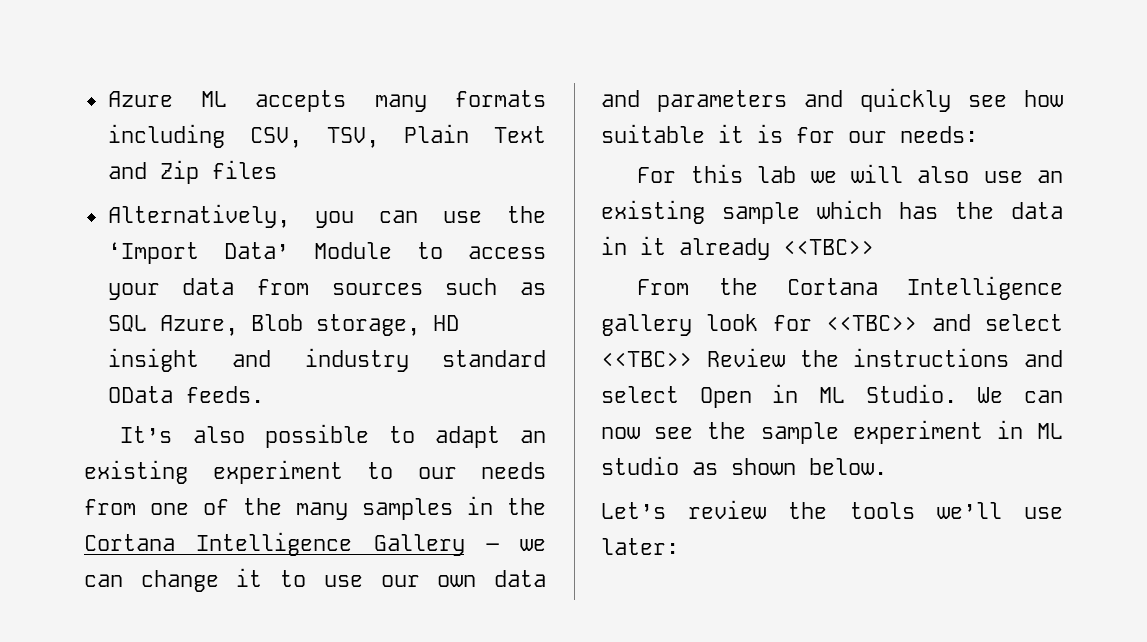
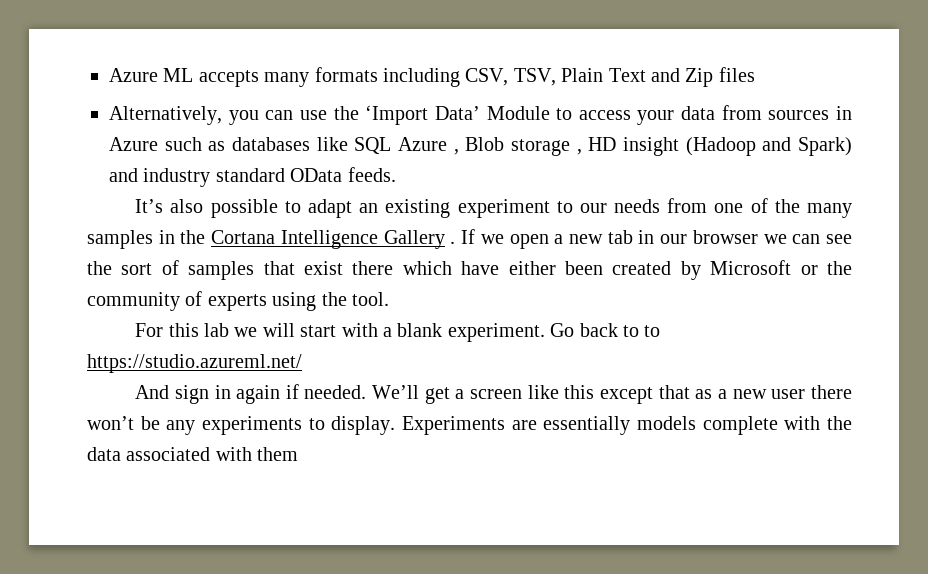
[445,278,546,295] [107,314,459,336] [107,348,199,372] such as SQL Azure, Blob storage, HD insight -> [836,106,852,120] [109,137,852,156] in Azure such as databases like SQL Azure , Blob storage , HD insight (Hadoop and Spark)
[485,539,546,551] [84,568,546,592] [601,88,1063,112] [601,124,978,143] – we can change it to use our own data and parameters and quickly see how suitable it is for our needs: -> [450,229,852,249] [87,260,852,280] [87,291,389,311] . If we open a new tab in our browser we can see the sort of samples that exist there which have either been created by Microsoft or the community of experts using the tool.
[917,166,1063,183] [601,200,1063,224] [601,236,874,260] [637,276,1063,300] [601,314,1063,336] [601,348,1063,367] [601,384,1063,408] [601,420,1063,444] [601,456,887,475] [601,500,1063,519] [601,538,679,555] also use an existing sample which has the data in it already <<TBC>> // From the Cortana Intelligence gallery look for <<TBC>> and select <<TBC>> Review the instructions and select Open in ML Studio. We can now see the sample experiment in ML studio as shown below. // Let’s review the tools we’ll use later: -> [300,323,661,342] [87,354,302,373] [135,384,853,404] [87,416,852,435] [87,447,299,461] start with a blank experiment. Go back to to https://studio.azureml.net/ // And sign in again if needed. We’ll get a screen like this except that as a new user there won’t be any experiments to display. Experiments are essentially models complete with the data associated with them

